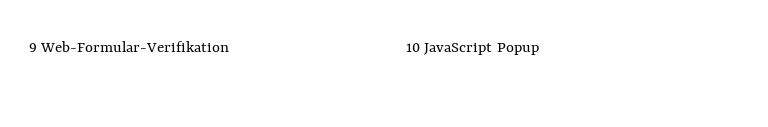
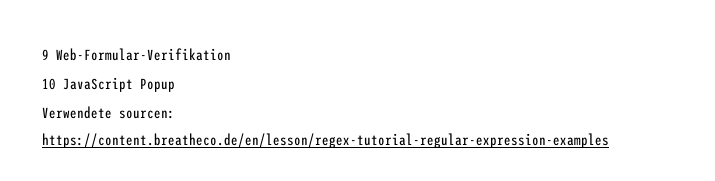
(539, 49) none -> [42,106,175,119] [42,133,609,148] // Verwendete sourcen: // https://content.breatheco.de/en/lesson/regex-tutorial-regular-expression-examples

